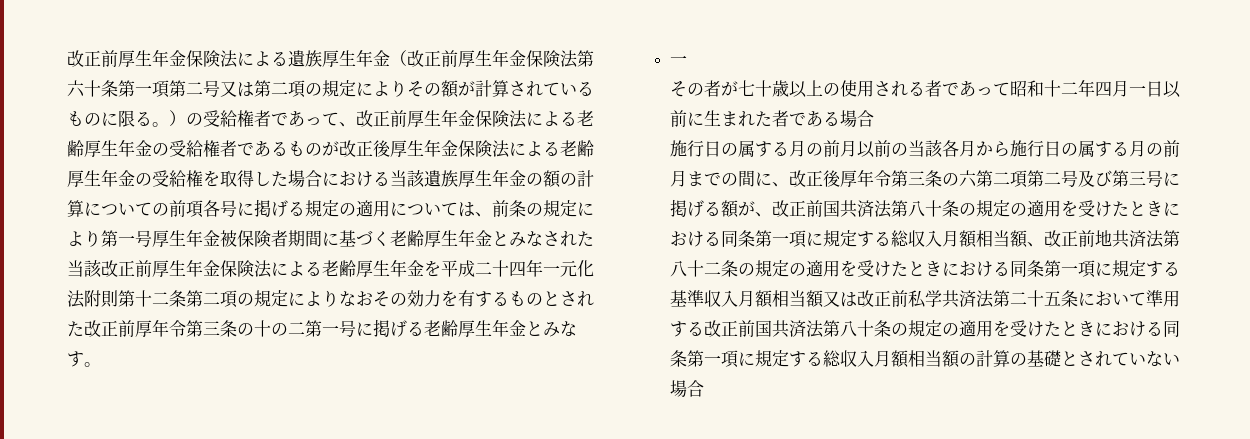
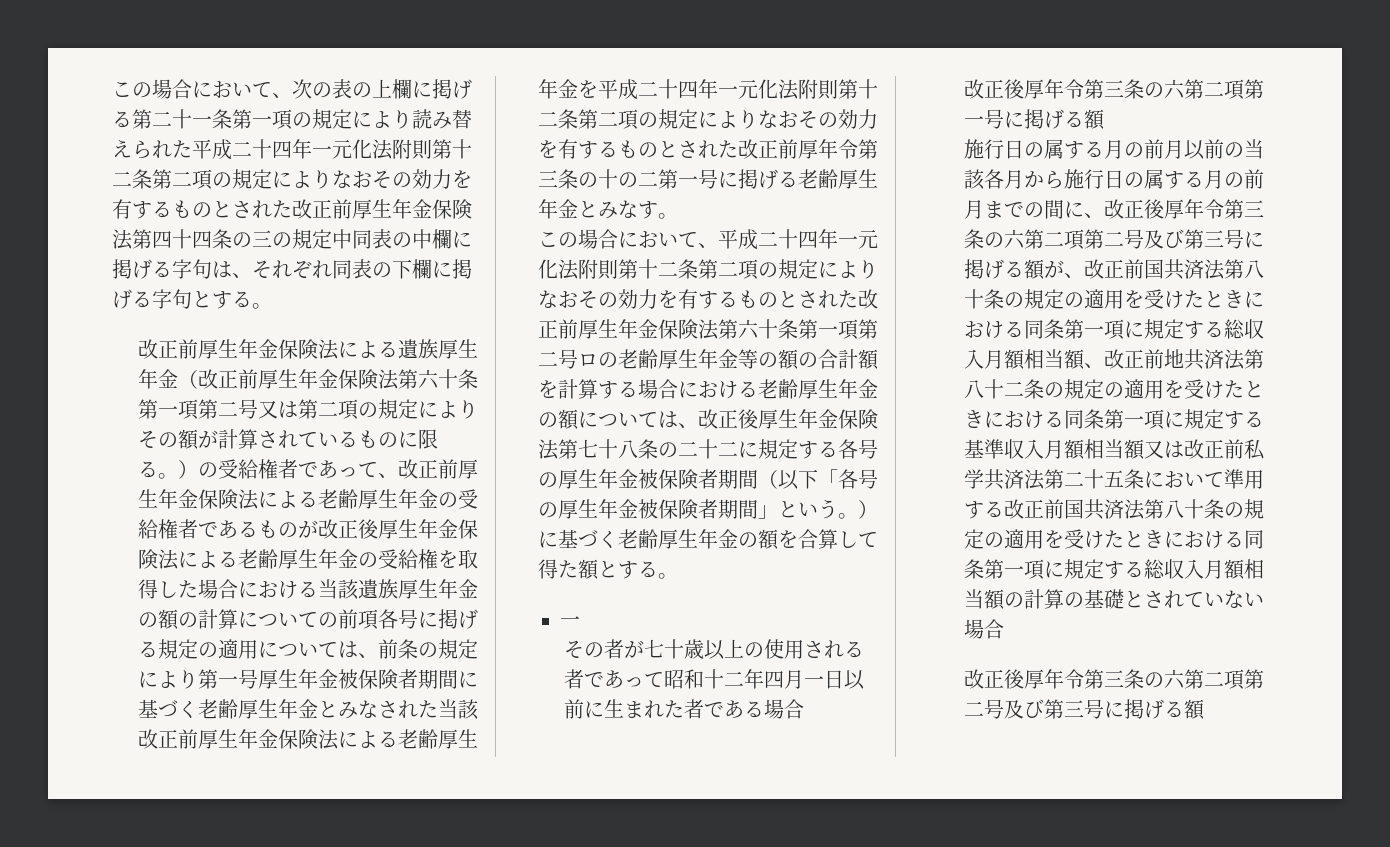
(66, 58) none -> [112,79,472,99] [112,109,472,130] [112,139,472,160] [112,169,472,190] [112,199,472,219] [112,229,472,250] [112,259,472,279] [112,289,272,309] この場合において、次の表の上欄に掲げる第二十一条第一項の規定により読み替えられた平成二十四年一元化法附則第十二条第二項の規定によりなおその効力を有するものとされた改正前厚生年金保険法第四十四条の三の規定中同表の中欄に掲げる字句は、それぞれ同表の下欄に掲げる字句とする。 //
(101, 364) none -> [537,229,878,250] [537,259,878,280] [537,289,878,309] [537,319,878,340] [537,349,879,370] [537,379,878,399] [537,409,878,430] [537,439,878,460] [537,469,878,490] [537,499,878,519] [537,529,878,550] [537,559,678,580] // この場合において、平成二十四年一元化法附則第十二条第二項の規定によりなおその効力を有するものとされた改正前厚生年金保険法第六十条第一項第二号ロの老齢厚生年金等の額の合計額を計算する場合における老齢厚生年金の額については、改正後厚生年金保険法第七十八条の二十二に規定する各号の厚生年金被保険者期間（以下「各号の厚生年金被保険者期間」という。）に基づく老齢厚生年金の額を合算して得た額とする。
(875, 118) none -> [963,79,1264,100] [963,109,1105,130] // 改正後厚年令第三条の六第二項第一号に掲げる額
(705, 388) none -> [963,669,1264,690] [963,699,1205,720] // 改正後厚年令第三条の六第二項第二号及び第三号に掲げる額

